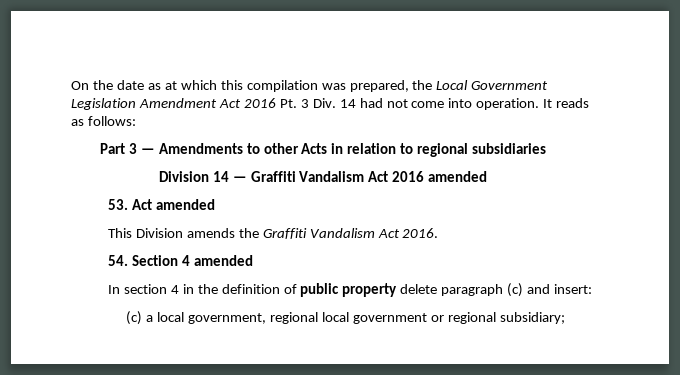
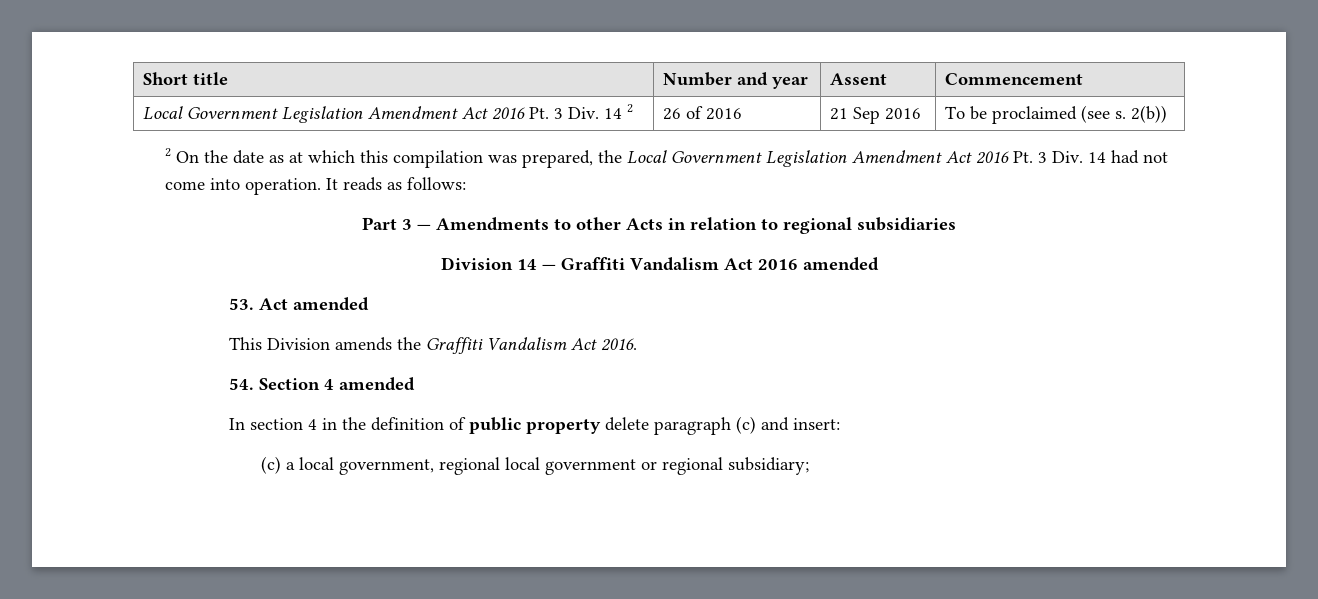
(71, 85) none -> [142,72,228,85] [662,72,808,89] [829,73,887,85] [944,73,1083,85] [142,104,633,123] [662,106,742,120] [829,107,921,124] [944,105,1167,124] [164,148,171,157] Short title | Number and year | Assent | Commencement // Local Government Legislation Amendment Act 2016 Pt. 3 Div. 14 2 | 26 of 2016 | 21 Sep 2016 | To be proclaimed (see s. 2(b)) // 2

